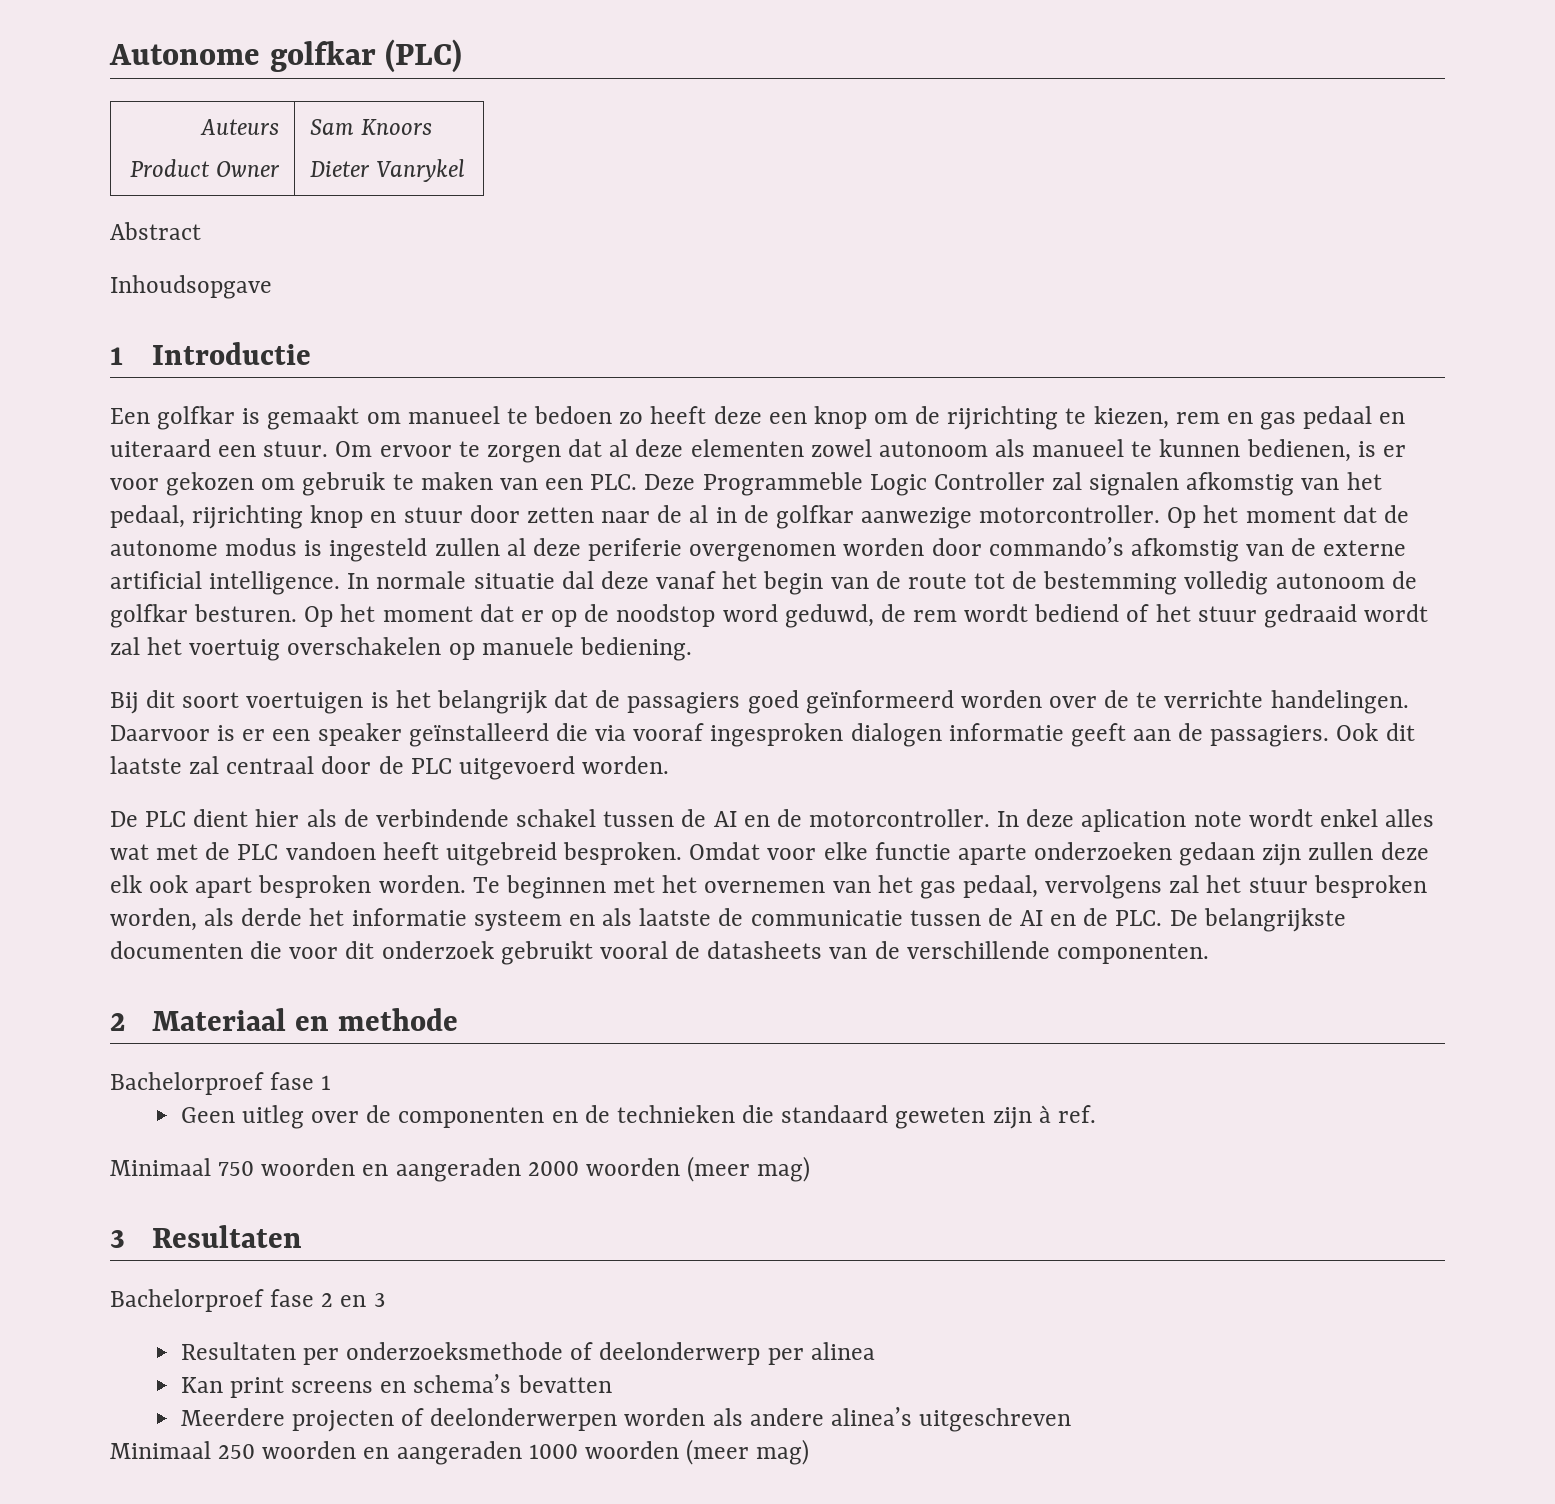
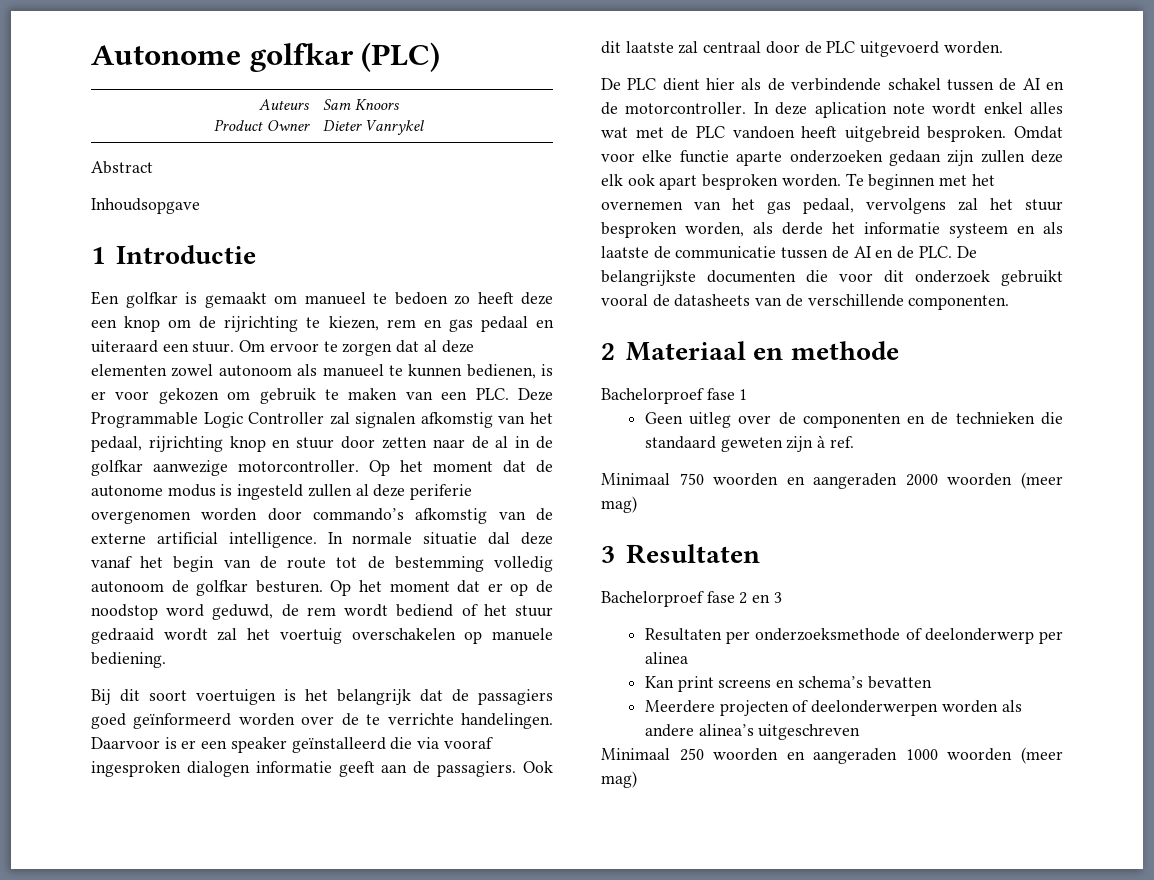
[702,472,863,496] Programmeble -> [91,412,198,428] Programmable

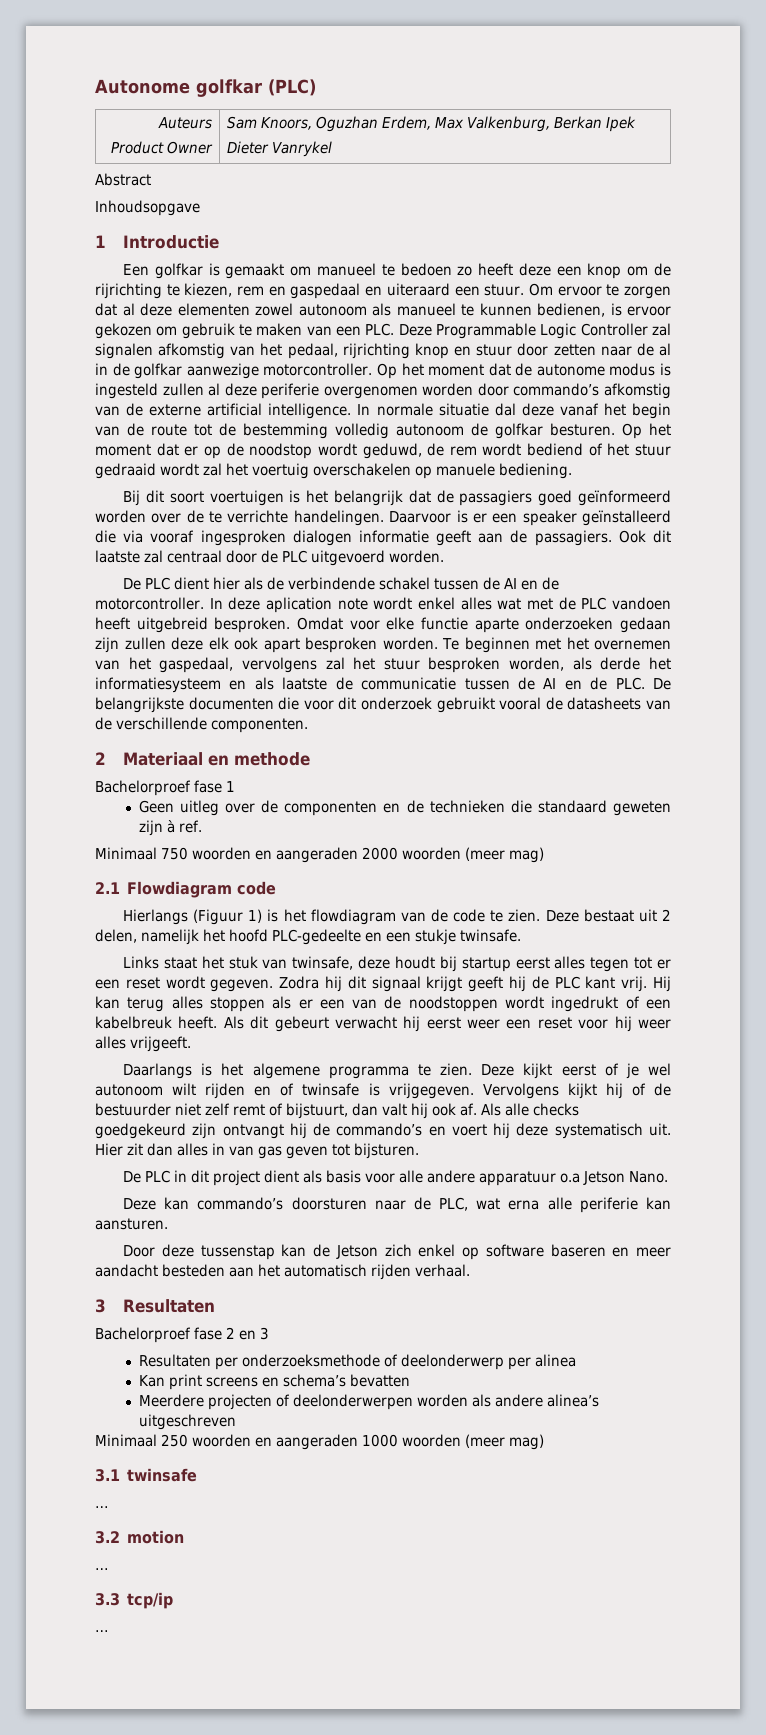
[354,99,400,110] Knoors -> [261,116,637,132] Knoors, Oguzhan Erdem, Max Valkenburg, Berkan Ipek
[448,316,528,332] gas pedaal -> [290,283,361,299] gaspedaal
[91,391,150,400] er voor -> [627,306,671,316] ervoor
[166,604,205,617] word -> [317,443,357,456] wordt
[767,198,854,214] gas pedaal, -> [159,657,234,673] gaspedaal,
[864,222,1008,238] informatie systeem -> [95,677,221,693] informatiesysteem
(637, 504) none -> [95,881,277,898] [123,909,671,925] [95,929,521,945] [123,956,671,972] [95,976,671,992] [95,996,671,1012] [95,1016,671,1032] [95,1036,191,1052] [123,1063,671,1079] [95,1083,671,1099] [95,1103,579,1119] [95,1123,671,1139] [95,1143,419,1159] [123,1170,669,1186] [123,1197,671,1213] [95,1218,168,1230] [123,1244,672,1260] [95,1264,470,1280] // 2.1 Flowdiagram code // Hierlangs (Figuur 1) is het flowdiagram van de code te zien. Deze bestaat uit 2 delen, namelijk het hoofd PLC-gedeelte en een stukje twinsafe. // Links staat het stuk van twinsafe, deze houdt bij startup eerst alles tegen tot er een reset wordt gegeven. Zodra hij dit signaal krijgt geeft hij de PLC kant vrij. Hij kan terug alles stoppen als er een van de noodstoppen wordt ingedrukt of een kabelbreuk heeft. Als dit gebeurt verwacht hij eerst weer een reset voor hij weer alles vrijgeeft. // Daarlangs is het algemene programma te zien. Deze kijkt eerst of je wel autonoom wilt rijden en of twinsafe is vrijgegeven. Vervolgens kijkt hij of de bestuurder niet zelf remt of bijstuurt, dan valt hij ook af. Als alle checks goedgekeurd zijn ontvangt hij de commando’s en voert hij deze systematisch uit. Hier zit dan alles in van gas geven tot bijsturen. // De PLC in dit project dient als basis voor alle andere apparatuur o.a Jetson Nano. // Deze kan commando’s doorsturen naar de PLC, wat erna alle periferie kan aansturen. // Door deze tussenstap kan de Jetson zich enkel op software baseren en meer aandacht besteden aan het automatisch rijden verhaal.
(637, 779) none -> [95,1468,198,1482] [95,1506,109,1508] [95,1530,185,1544] [95,1568,109,1570] [95,1592,174,1609] [95,1630,109,1632] // 3.1 twinsafe // … // 3.2 motion // … // 3.3 tcp/ip // …

